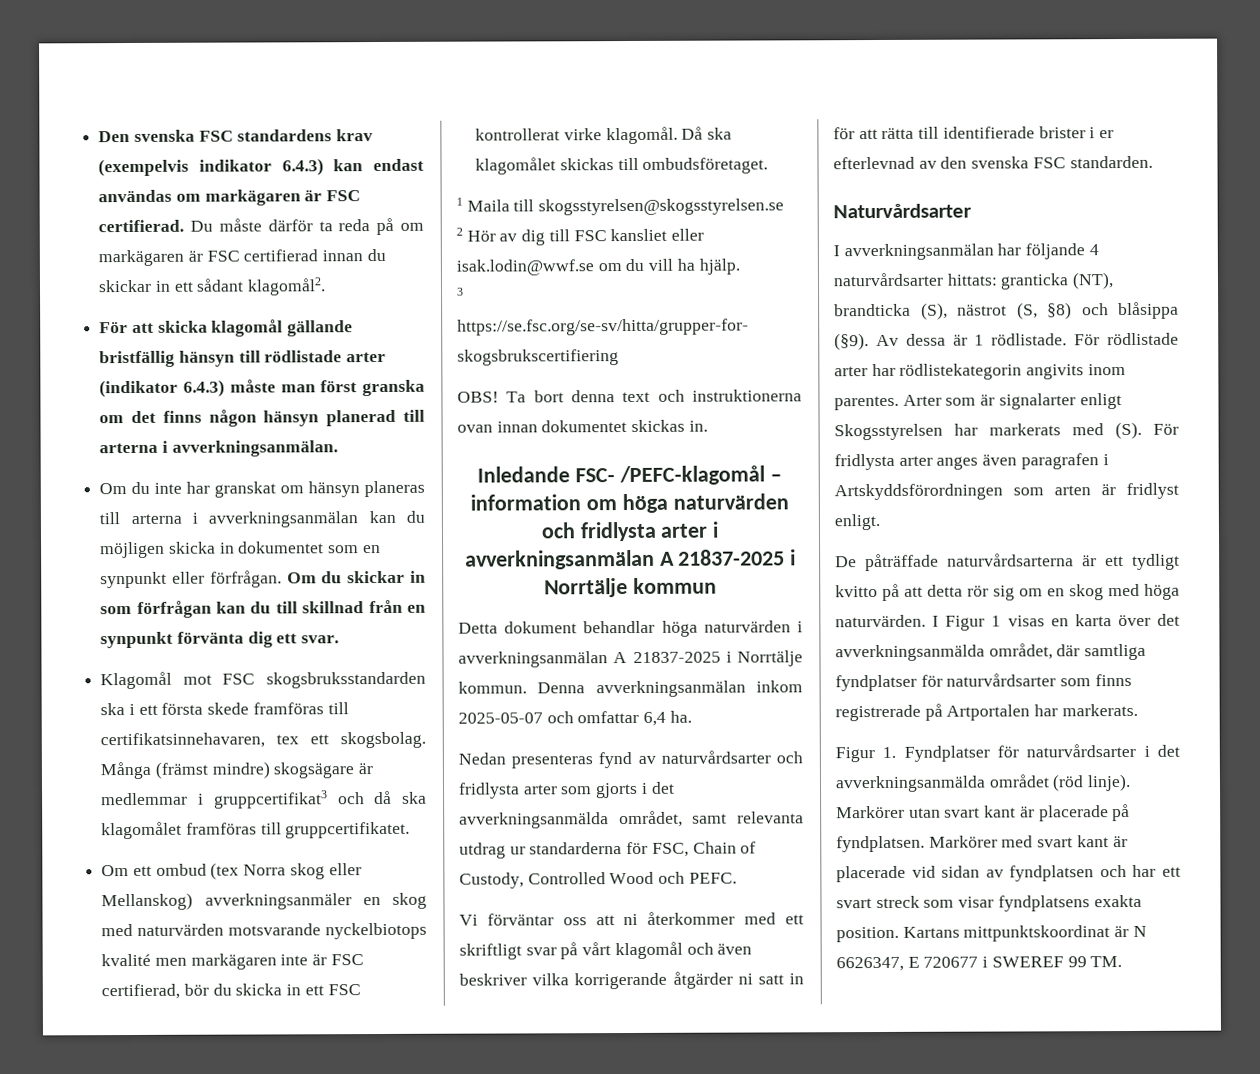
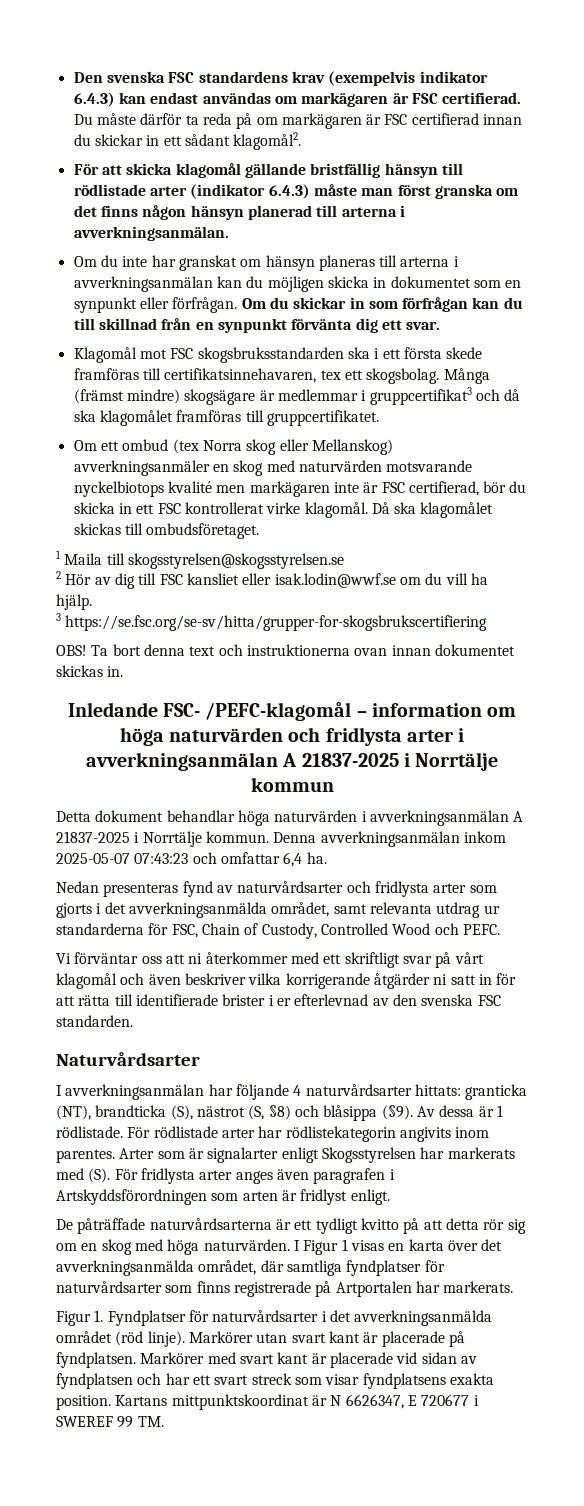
(543, 718) none -> [134,853,189,864] 07:43:23

